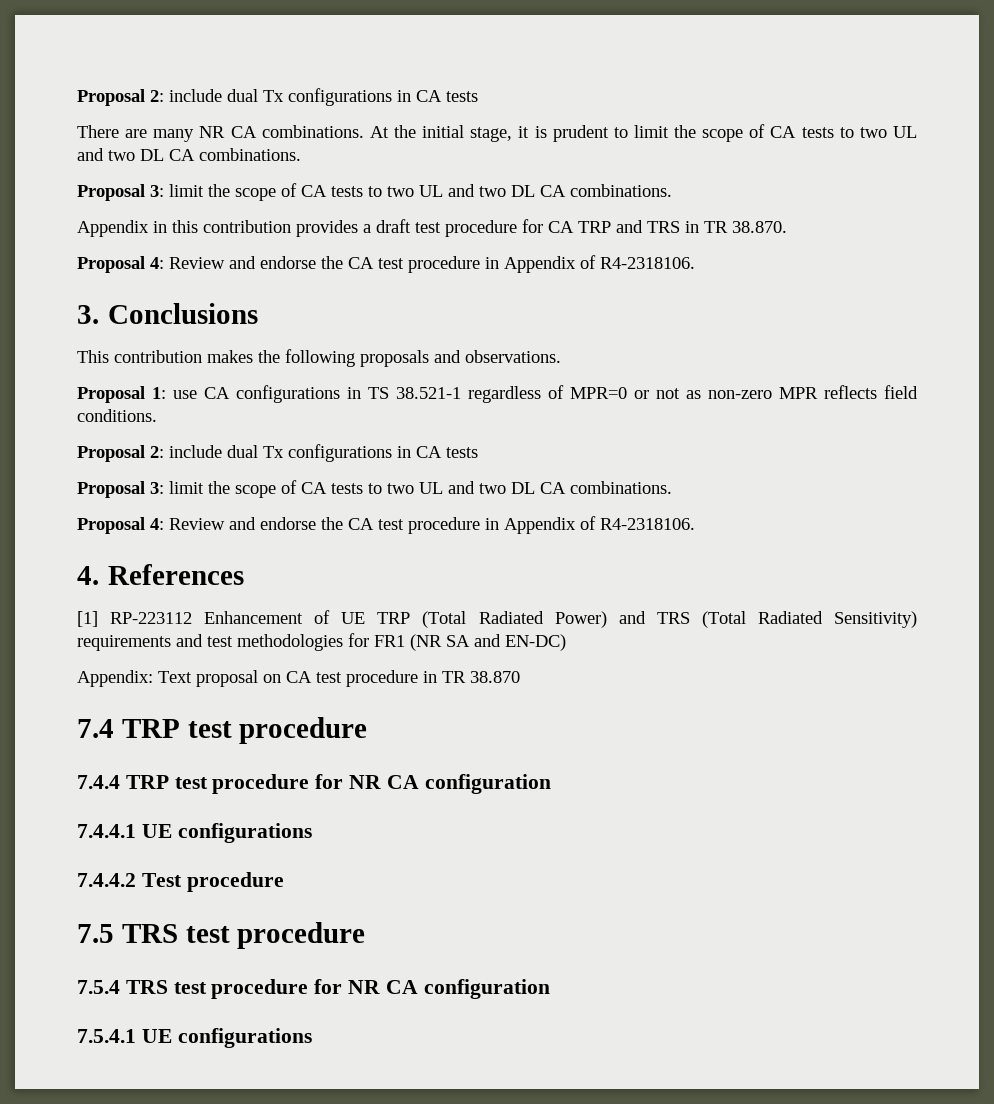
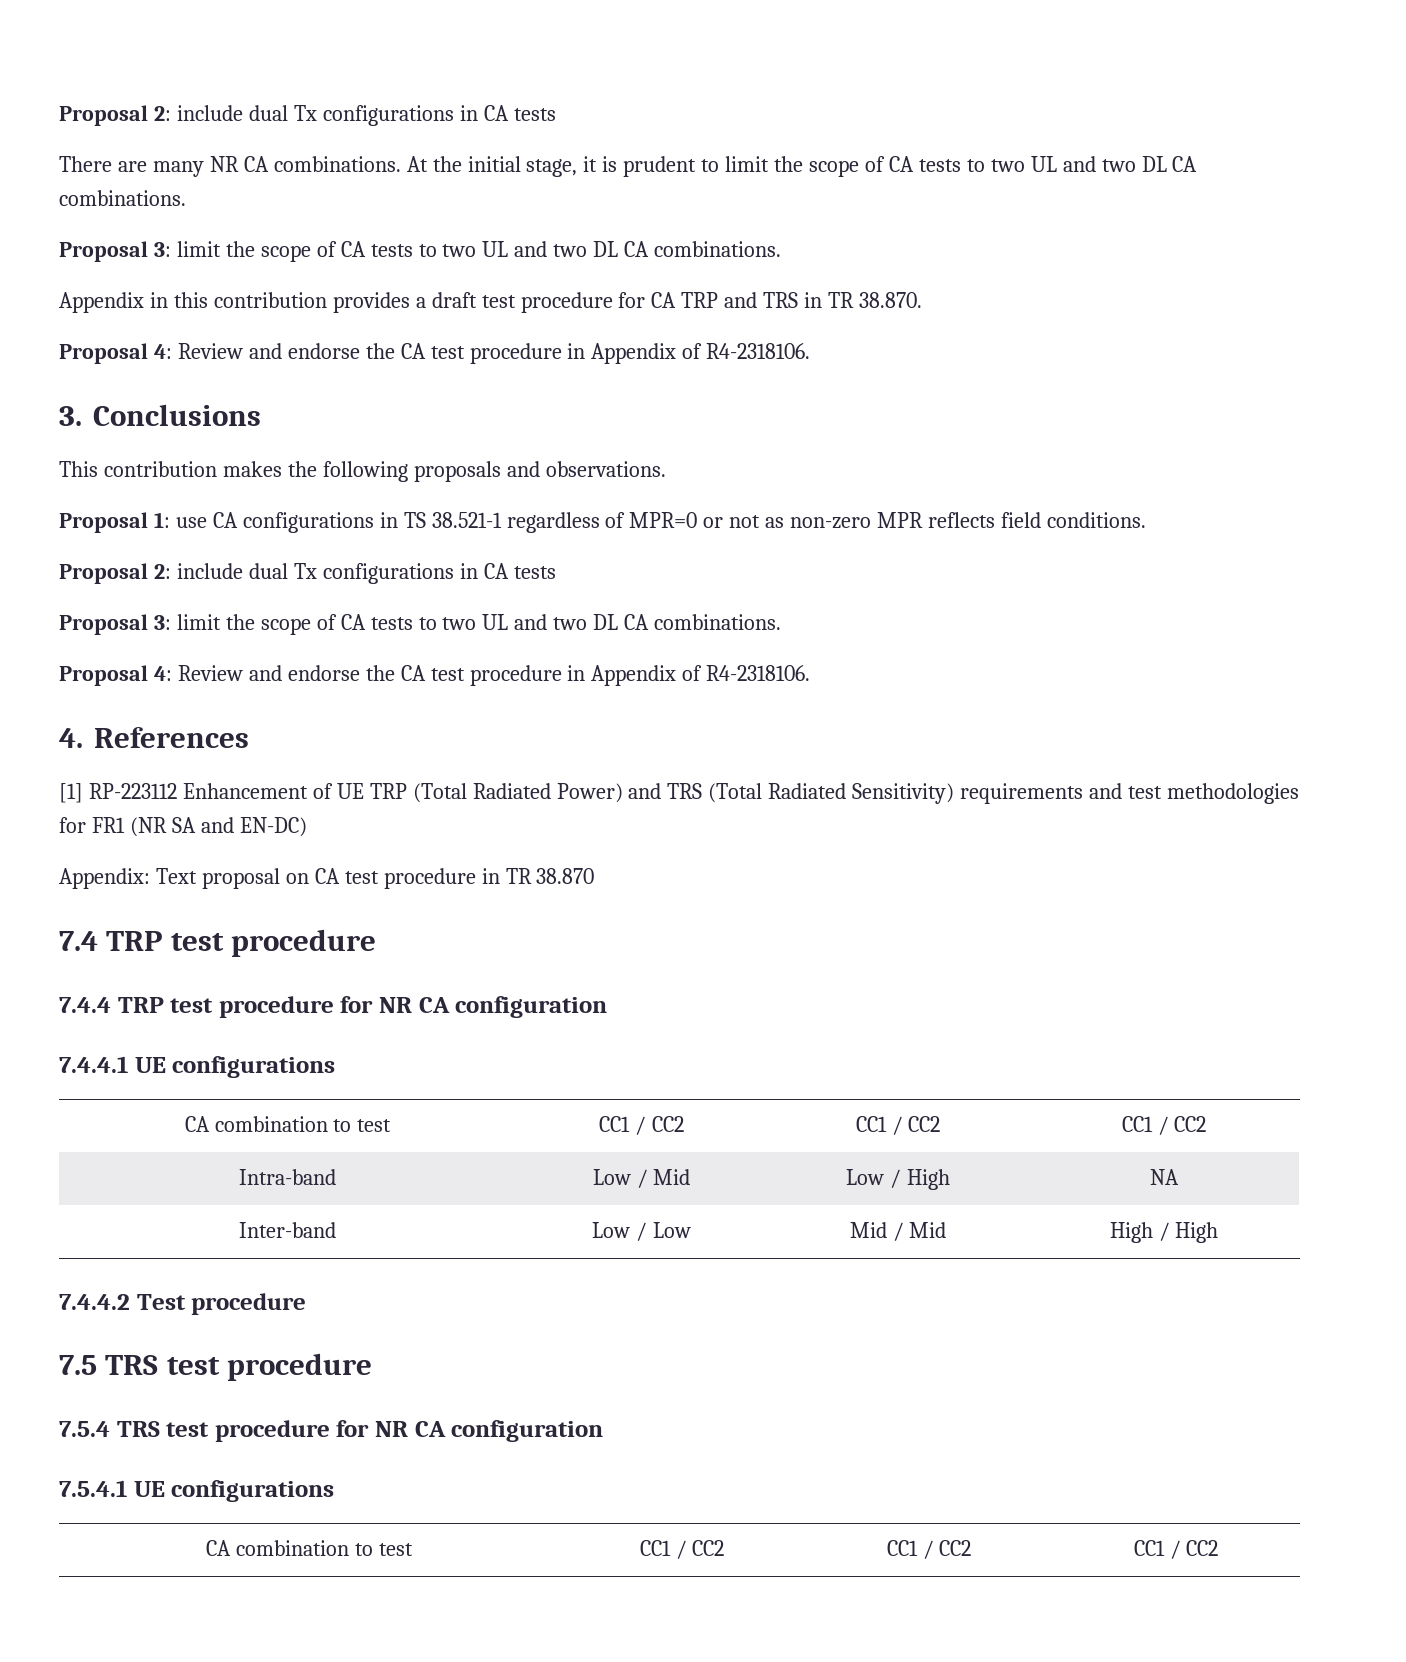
(312, 833) none -> [184,1116,392,1132] [599,1116,684,1135] [855,1116,941,1135] [1121,1116,1207,1135] [239,1169,336,1185] [592,1169,691,1188] [846,1169,950,1190] [1150,1169,1179,1185] [239,1222,336,1238] [592,1222,691,1241] [849,1222,947,1241] [1109,1222,1219,1243] // CA combination to test | CC1 / CC2 | CC1 / CC2 | CC1 / CC2 // Intra-band | Low / Mid | Low / High | NA // Inter-band | Low / Low | Mid / Mid | High / High
(312, 1038) none -> [206,1540,413,1556] [639,1540,725,1559] [886,1540,972,1559] [1133,1540,1219,1559] // CA combination to test | CC1 / CC2 | CC1 / CC2 | CC1 / CC2

